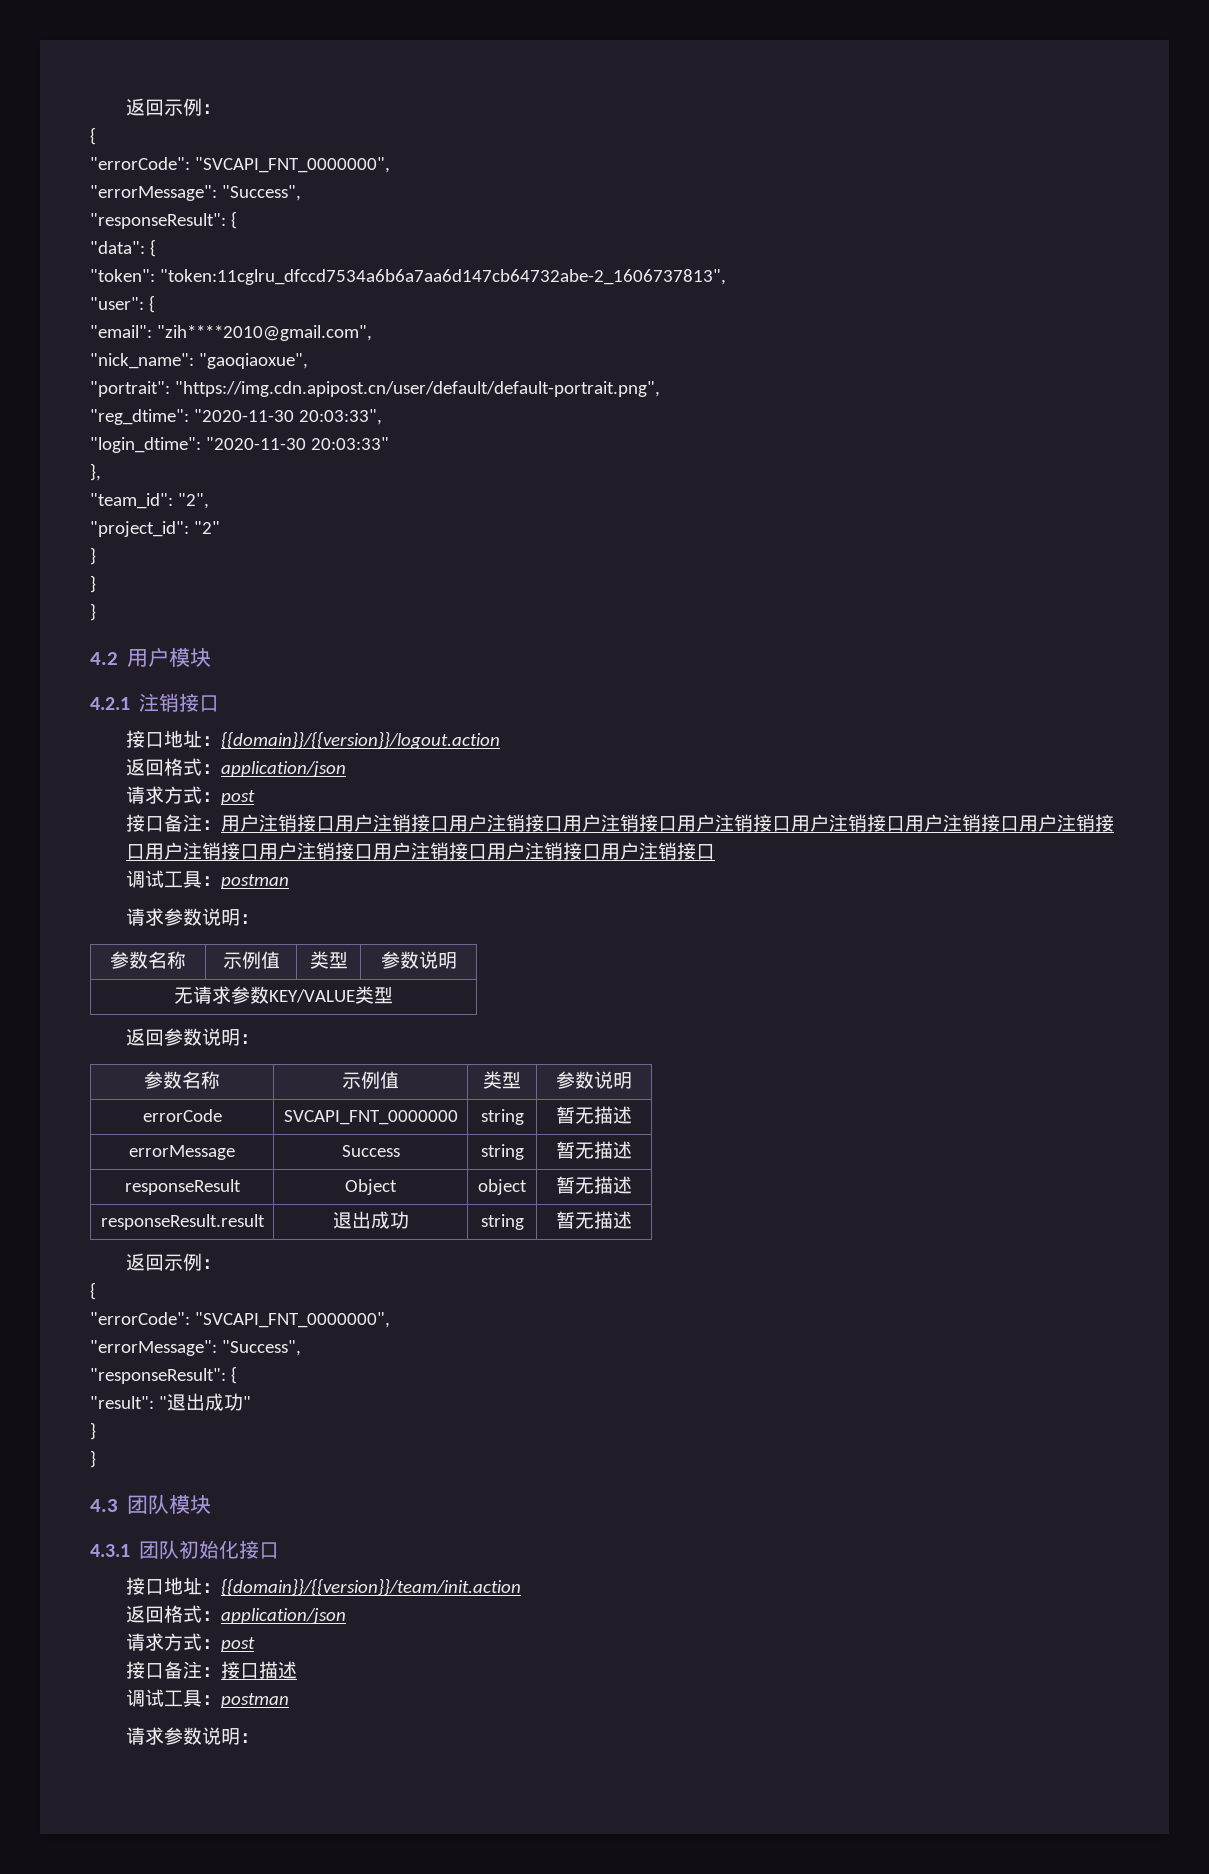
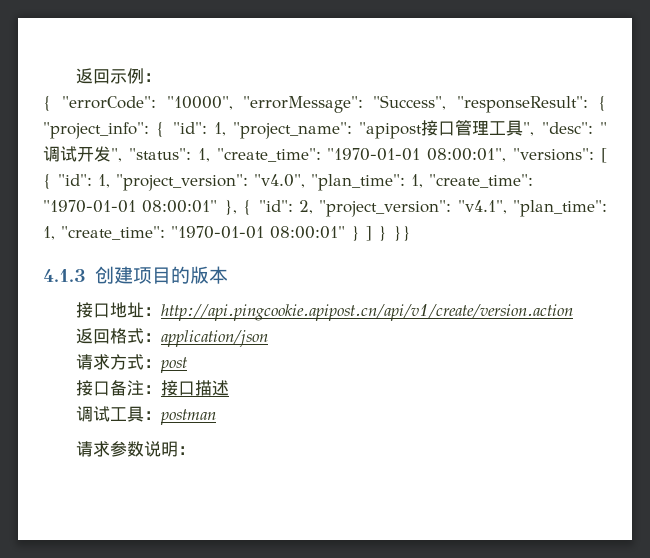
[126,98,222,116] [90,127,96,145] [90,157,390,173] [90,185,301,201] [90,211,237,229] [90,239,156,257] [90,269,726,285] [90,295,155,313] [90,325,372,341] [90,353,308,369] [90,381,660,397] [90,409,382,425] [90,437,389,453] [90,463,101,481] [90,493,209,509] [90,521,220,537] [90,547,96,565] [90,575,96,593] [90,603,96,621] [90,648,212,667] [90,693,220,712] [126,730,501,749] [126,758,347,777] [126,786,256,805] [126,814,1115,832] [126,842,716,860] [126,870,290,889] [126,908,260,926] [110,951,186,969] [222,951,280,969] [309,951,348,969] [380,951,457,969] [174,986,393,1004] [126,1028,260,1046] [144,1071,220,1089] [342,1071,399,1089] [483,1071,521,1089] [556,1071,632,1089] [142,1109,222,1122] [283,1110,458,1125] [480,1109,524,1125] [556,1106,632,1124] [129,1145,235,1160] [341,1145,400,1157] [480,1144,524,1160] [556,1141,632,1159] [124,1179,241,1195] [345,1179,397,1195] [478,1179,527,1195] [556,1176,632,1194] [100,1214,265,1230] [332,1211,409,1229] [480,1214,524,1230] [556,1211,632,1229] [126,1253,222,1271] [90,1282,96,1300] [90,1312,390,1328] [90,1340,301,1356] [90,1366,237,1384] [90,1393,251,1411] [90,1422,96,1440] [90,1450,96,1468] [90,1495,212,1515] [90,1540,280,1559] [126,1577,522,1596] 返回示例： // { // "errorCode": "SVCAPI_FNT_0000000", // "errorMessage": "Success", // "responseResult": { // "data": { // "token": "token:11cglru_dfccd7534a6b6a7aa6d147cb64732abe-2_1606737813", // "user": { // "email": "zih****2010@gmail.com", // "nick_name": "gaoqiaoxue", // "portrait": "https://img.cdn.apipost.cn/user/default/default-portrait.png", // "reg_dtime": "2020-11-30 20:03:33", // "login_dtime": "2020-11-30 20:03:33" // }, // "team_id": "2", // "project_id": "2" // } // } // } // 4.2用户模块 // 4.2.1注销接口 // 接口地址：{{domain}}/{{version}}/logout.action // 返回格式：application/json // 请求方式：post // 接口备注：用户注销接口用户注销接口用户注销接口用户注销接口用户注销接口用户注销接口用户注销接口用户注销接口用户注销接口用户注销接口用户注销接口用户注销接口用户注销接口 // 调试工具：postman // 请求参数说明： // 参数名称 | 示例值 | 类型 | 参数说明 // 无请求参数KEY/VALUE类型 // 返回参数说明： // 参数名称 | 示例值 | 类型 | 参数说明 // errorCode | SVCAPI_FNT_0000000 | string | 暂无描述 // errorMessage | Success | string | 暂无描述 // responseResult | Object | object | 暂无描述 // responseResult.result | 退出成功 | string | 暂无描述 // 返回示例： // { // "errorCode": "SVCAPI_FNT_0000000", // "errorMessage": "Success", // "responseResult": { // "result": "退出成功" // } // } // 4.3团队模块 // 4.3.1团队初始化接口 // 接口地址：{{domain}}/{{version}}/team/init.action -> [76,68,162,84] [43,95,607,113] [43,120,607,139] [43,146,607,163] [43,173,533,191] [43,199,607,217] [43,225,411,241] [43,266,228,284] [76,302,574,321] 返回示例： // { "errorCode": "10000", "errorMessage": "Success", "responseResult": { "project_info": { "id": 1, "project_name": "apipost接口管理工具", "desc": "调试开发", "status": 1, "create_time": "1970-01-01 08:00:01", "versions": [ { "id": 1, "project_version": "v4.0", "plan_time": 1, "create_time": "1970-01-01 08:00:01" }, { "id": 2, "project_version": "v4.1", "plan_time": 1, "create_time": "1970-01-01 08:00:01" } ] } }} // 4.1.3创建项目的版本 // 接口地址：http://api.pingcookie.apipost.cn/api/v1/create/version.action

